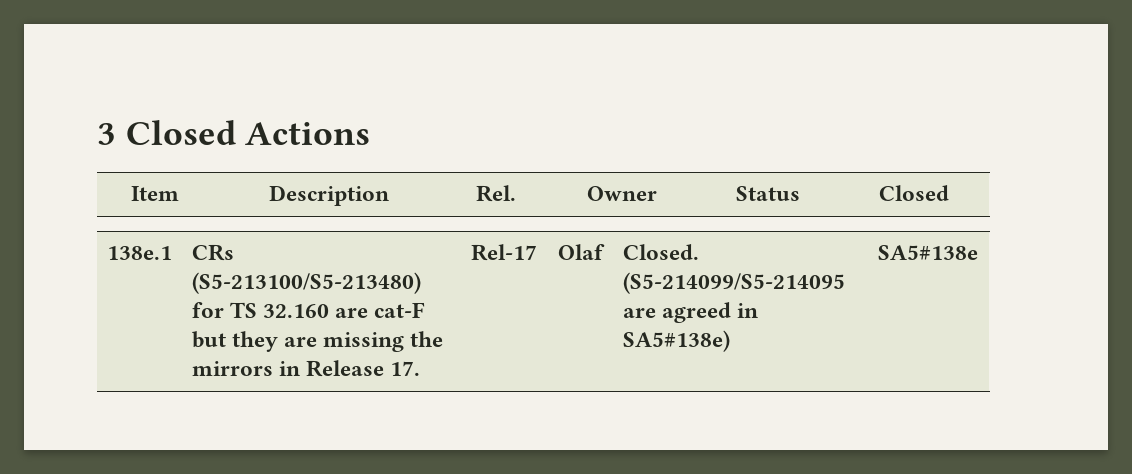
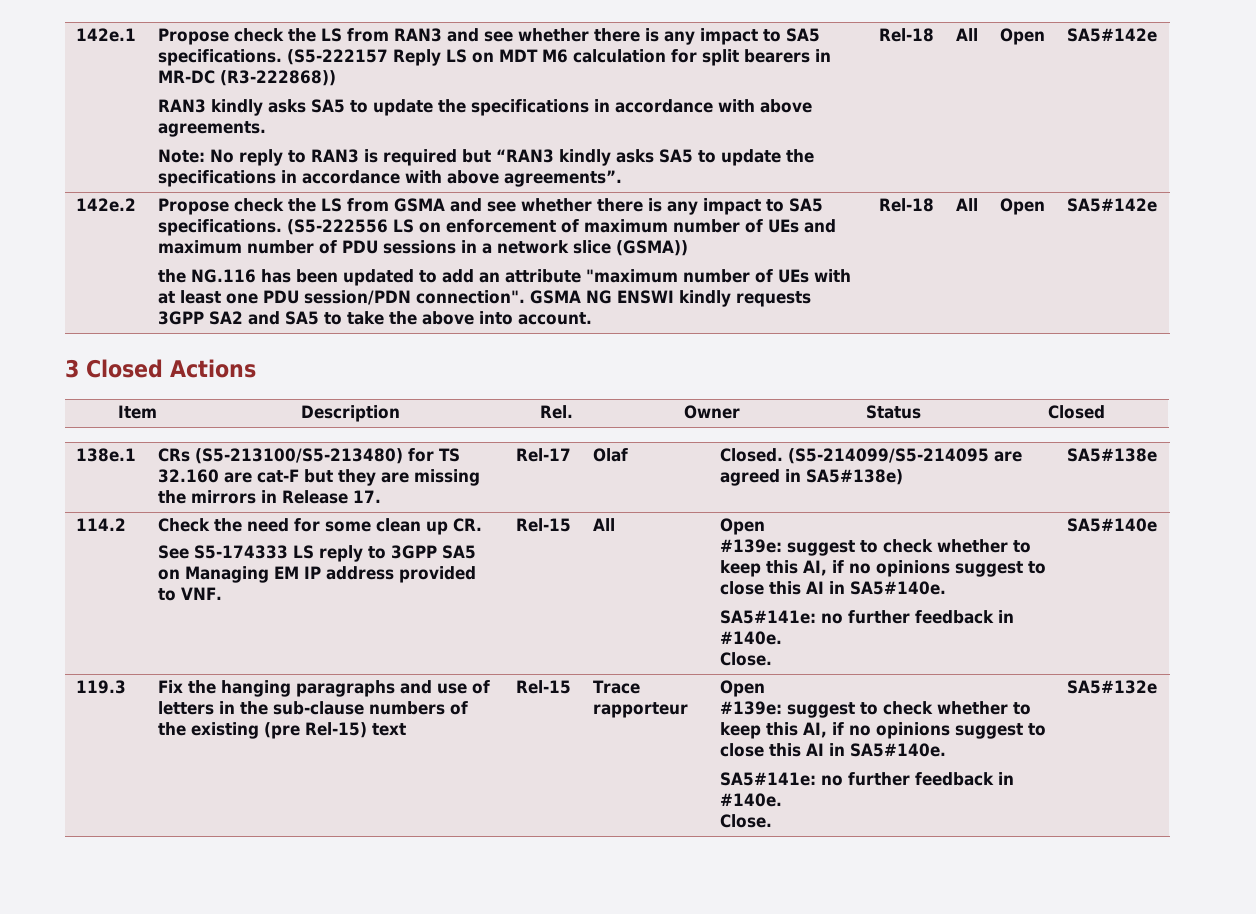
(97, 134) none -> [75,28,136,42] [157,28,820,45] [157,49,831,66] [157,70,336,86] [157,99,812,116] [157,121,266,137] [157,149,814,166] [157,170,622,187] [878,28,934,42] [955,28,978,41] [999,28,1045,45] [1066,28,1157,42] [75,198,136,212] [157,198,823,215] [157,219,836,236] [157,240,688,256] [157,269,851,286] [157,290,811,307] [157,311,592,325] [878,198,934,212] [955,198,978,211] [999,198,1045,215] [1066,198,1157,212] 142e.1 | Propose check the LS from RAN3 and see whether there is any impact to SA5 specifications. (S5-222157 Reply LS on MDT M6 calculation for split bearers in MR-DC (R3-222868)) // RAN3 kindly asks SA5 to update the specifications in accordance with above agreements. // Note: No reply to RAN3 is required but “RAN3 kindly asks SA5 to update the specifications in accordance with above agreements”. | Rel-18 | All | Open | SA5#142e // 142e.2 | Propose check the LS from GSMA and see whether there is any impact to SA5 specifications. (S5-222556 LS on enforcement of maximum number of UEs and maximum number of PDU sessions in a network slice (GSMA)) // the NG.116 has been updated to add an attribute "maximum number of UEs with at least one PDU session/PDN connection". GSMA NG ENSWI kindly requests 3GPP SA2 and SA5 to take the above into account. | Rel-18 | All | Open | SA5#142e //
(978, 252) none -> [75,518,126,531] [157,518,482,535] [157,545,476,562] [157,566,476,583] [157,587,222,601] [515,518,571,532] [592,518,615,531] [719,518,765,535] [719,539,1031,556] [719,560,1046,577] [719,581,946,595] [719,610,1014,624] [719,631,782,645] [719,652,772,666] [1066,518,1157,532] [75,680,126,694] [157,680,490,697] [157,701,468,715] [157,722,406,739] [515,680,571,694] [592,680,640,694] [592,702,688,718] [719,680,765,697] [719,701,1031,718] [719,722,1046,739] [719,743,946,757] [719,772,1014,786] [719,793,782,807] [719,814,772,828] [1066,680,1157,694] // 114.2 | Check the need for some clean up CR. // See S5-174333 LS reply to 3GPP SA5 on Managing EM IP address provided to VNF. | Rel-15 | All | Open // #139e: suggest to check whether to keep this AI, if no opinions suggest to close this AI in SA5#140e. // SA5#141e: no further feedback in #140e. // Close. | SA5#140e // 119.3 | Fix the hanging paragraphs and use of letters in the sub-clause numbers of the existing (pre Rel-15) text | Rel-15 | Trace rapporteur | Open // #139e: suggest to check whether to keep this AI, if no opinions suggest to close this AI in SA5#140e. // SA5#141e: no further feedback in #140e. // Close. | SA5#132e

